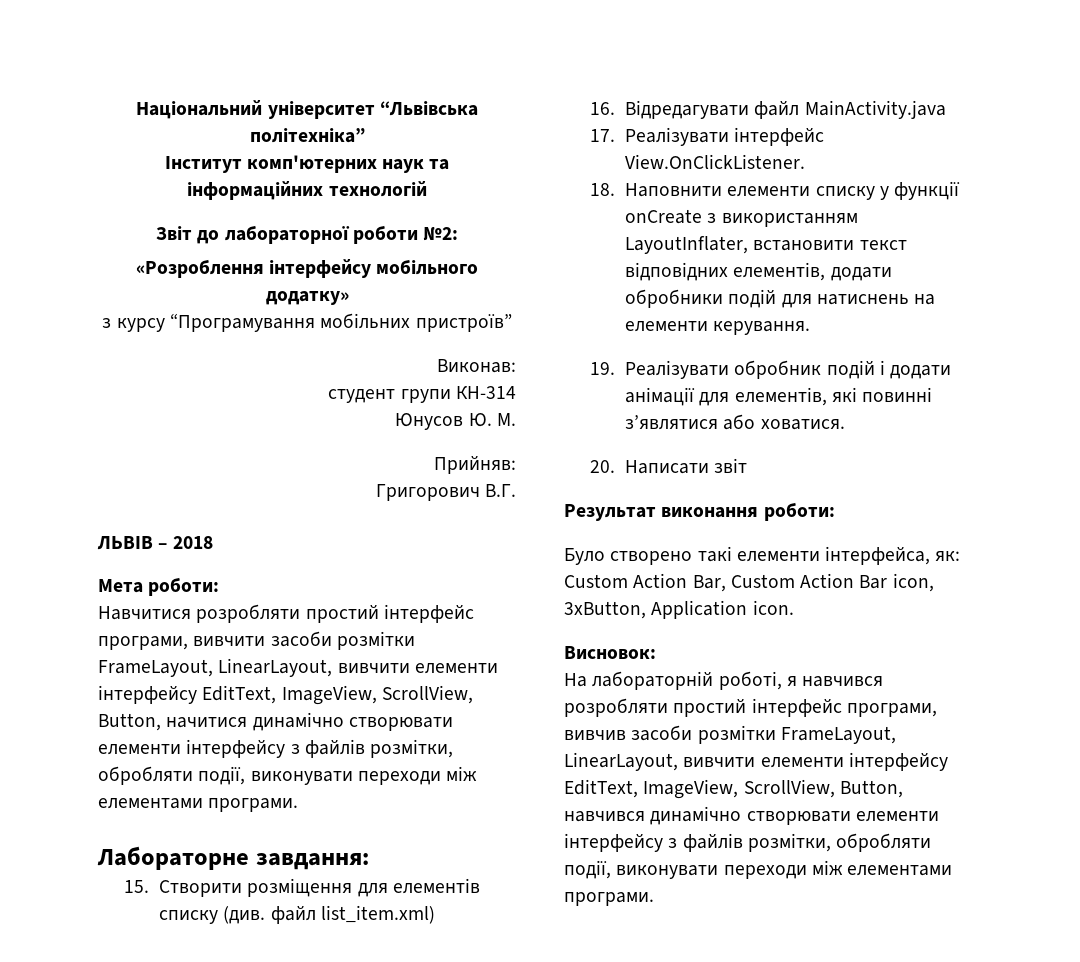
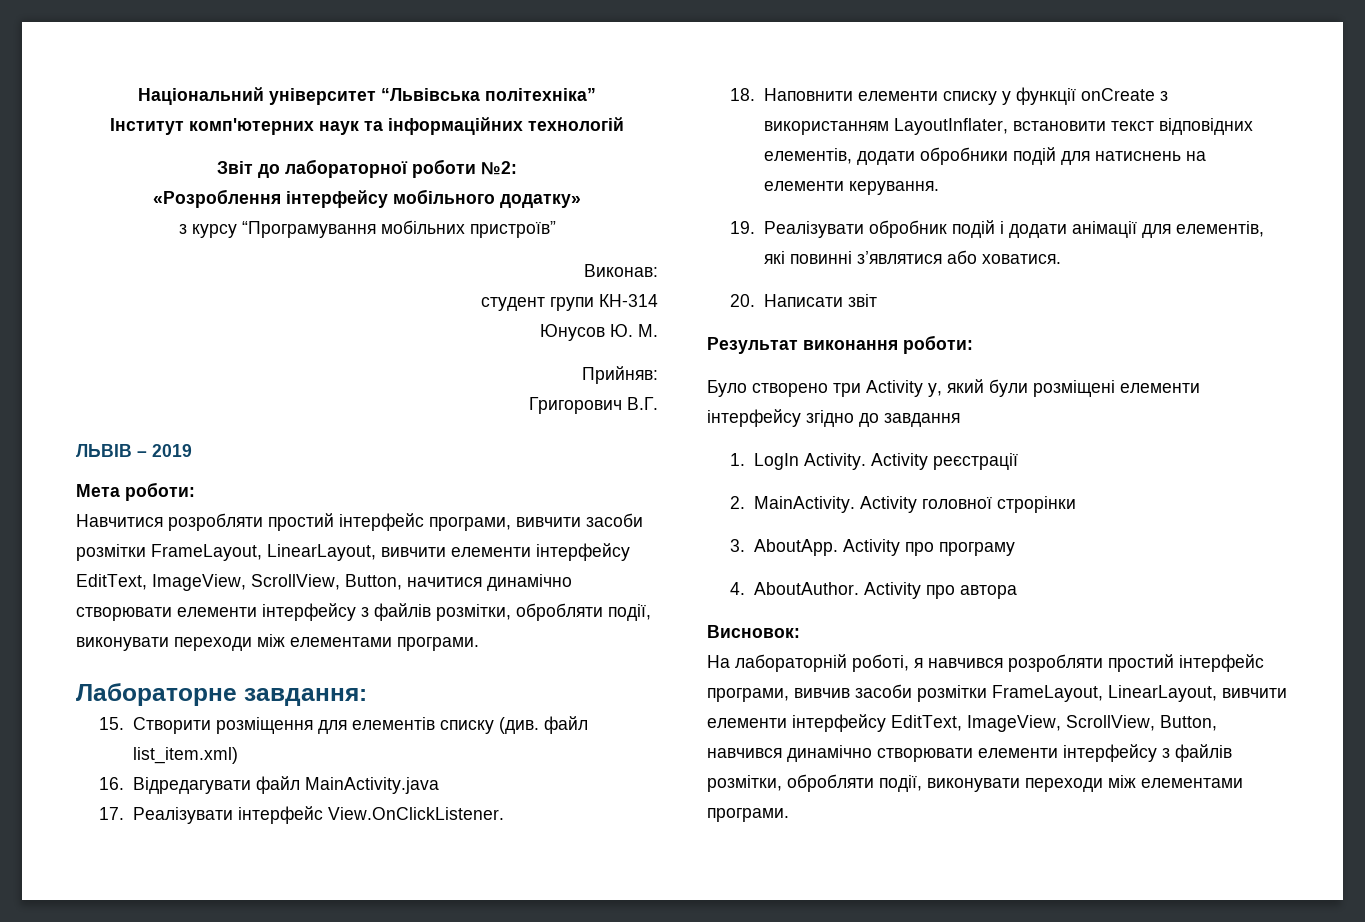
[172,536,213,549] 2018 -> [152,444,192,457] 2019
[697,546,961,565] [564,573,934,592] [564,600,794,619] такі елементи інтерфейса, як: Custom Action Bar, Custom Action Bar icon, 3xButton, Application icon. -> [833,379,1200,397] [707,409,960,427] [729,453,1018,470] [729,496,1076,513] [729,539,1015,556] [729,582,1017,599] три Activity у, який були розміщені елементи інтерфейсу згідно до завдання // 1. LogIn Activity. Activity реєстрації // 2. MainActivity. Activity головної строрінки // 3. AboutApp. Activity про програму // 4. AboutAuthor. Activity про автора

